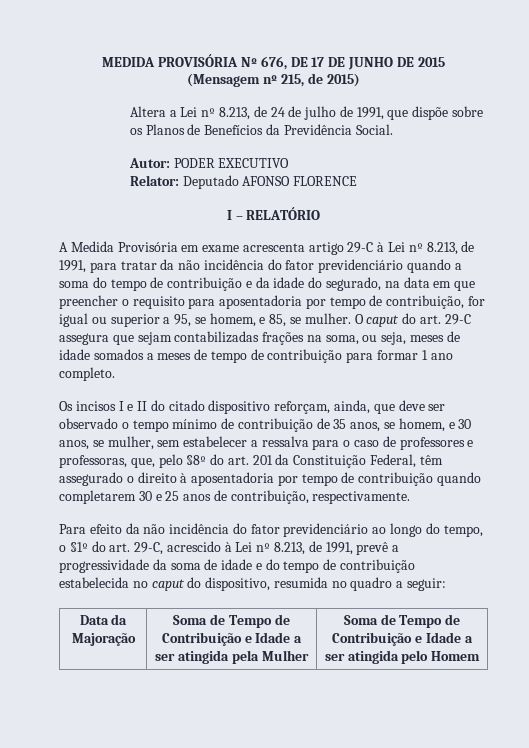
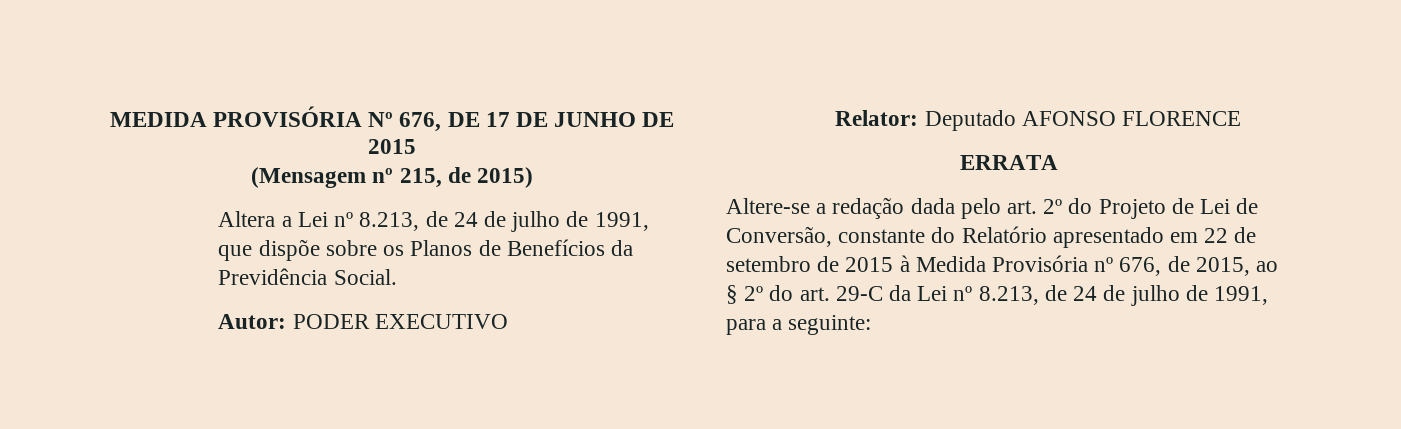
[226,207,321,220] [59,241,475,255] [59,259,462,273] [59,277,476,291] [59,295,486,309] [59,313,471,327] [59,331,460,345] [59,349,453,363] [59,367,115,381] [59,400,446,414] [59,418,472,432] [59,436,474,450] [59,454,443,468] [59,472,482,486] [59,490,411,504] [59,523,483,537] [59,541,400,555] [59,559,416,573] [59,577,447,591] [79,614,128,625] [71,633,136,646] [173,614,290,628] [161,632,303,646] [155,650,309,664] [343,614,461,628] [332,632,473,646] [324,650,481,664] I – RELATÓRIO // A Medida Provisória em exame acrescenta artigo 29-C à Lei nº 8.213, de 1991, para tratar da não incidência do fator previdenciário quando a soma do tempo de contribuição e da idade do segurado, na data em que preencher o requisito para aposentadoria por tempo de contribuição, for igual ou superior a 95, se homem, e 85, se mulher. O caput do art. 29-C assegura que sejam contabilizadas frações na soma, ou seja, meses de idade somados a meses de tempo de contribuição para formar 1 ano completo. // Os incisos I e II do citado dispositivo reforçam, ainda, que deve ser observado o tempo mínimo de contribuição de 35 anos, se homem, e 30 anos, se mulher, sem estabelecer a ressalva para o caso de professores e professoras, que, pelo §8º do art. 201 da Constituição Federal, têm assegurado o direito à aposentadoria por tempo de contribuição quando completarem 30 e 25 anos de contribuição, respectivamente. // Para efeito da não incidência do fator previdenciário ao longo do tempo, o §1º do art. 29-C, acrescido à Lei nº 8.213, de 1991, prevê a progressividade da soma de idade e do tempo de contribuição estabelecida no caput do dispositivo, resumida no quadro a seguir: // Data da Majoração | Soma de Tempo de Contribuição e Idade a ser atingida pela Mulher | Soma de Tempo de Contribuição e Idade a ser atingida pelo Homem -> [960,155,1058,170] [726,197,1259,219] [726,226,1257,248] [726,255,1279,276] [726,285,1268,306] [726,315,872,335] ERRATA // Altere-se a redação dada pelo art. 2º do Projeto de Lei de Conversão, constante do Relatório apresentado em 22 de setembro de 2015 à Medida Provisória nº 676, de 2015, ao § 2º do art. 29-C da Lei nº 8.213, de 24 de julho de 1991, para a seguinte:

